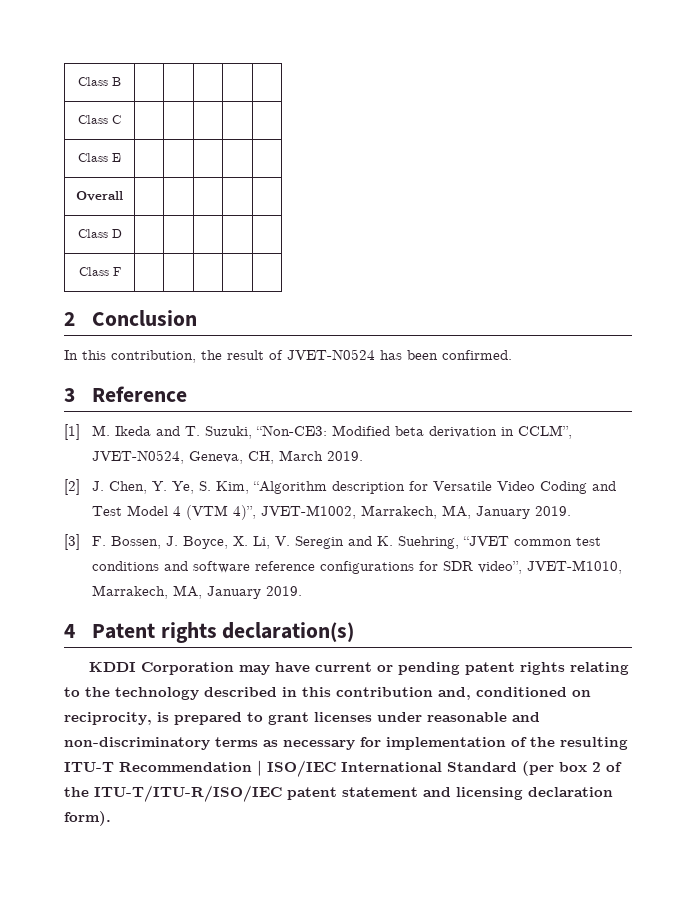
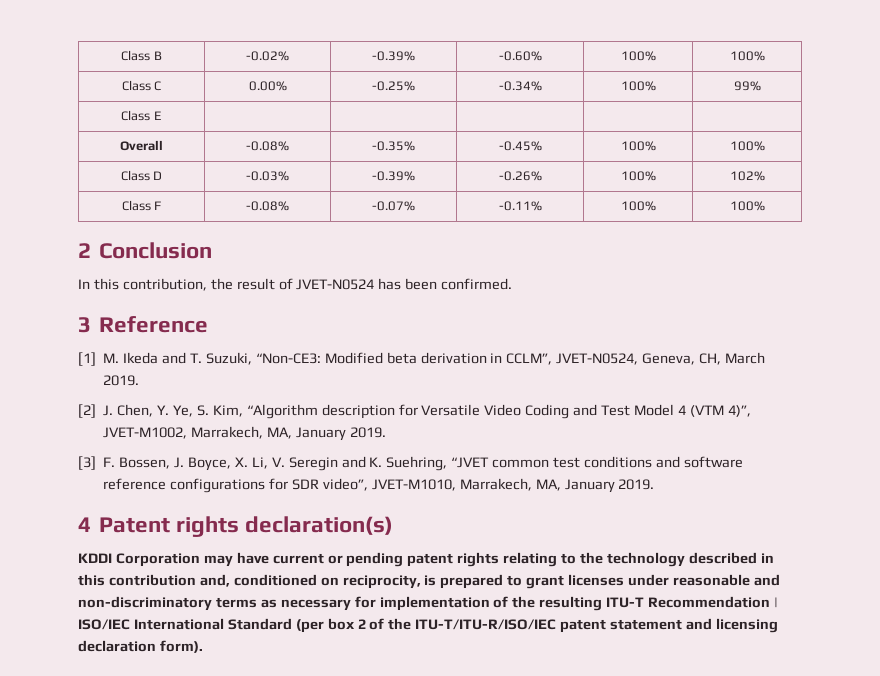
[78,115,121,124] [78,153,121,162] [76,191,123,201] [77,229,122,238] [78,267,121,276] | | | | // Class C | | | | | // Class E | | | | | // Overall | | | | | // Class D | | | | | // Class F | | | | | -> [246,51,289,61] [371,51,415,61] [498,51,542,61] [620,51,656,61] [729,51,765,61] [121,80,162,91] [248,81,287,91] [371,81,415,91] [498,81,542,91] [620,81,656,91] [733,81,761,91] [121,110,162,121] [120,140,163,151] [246,141,289,151] [371,141,415,151] [498,141,542,151] [620,141,656,151] [729,141,765,151] [120,170,163,181] [246,171,289,181] [371,171,415,181] [498,171,542,181] [620,171,656,181] [729,171,765,181] [121,200,162,211] [246,201,289,211] [371,201,415,211] [498,201,542,211] [620,201,656,211] [729,201,765,211] -0.02% | -0.39% | -0.60% | 100% | 100% // Class C | 0.00% | -0.25% | -0.34% | 100% | 99% // Class E | | | | | // Overall | -0.08% | -0.35% | -0.45% | 100% | 100% // Class D | -0.03% | -0.39% | -0.26% | 100% | 102% // Class F | -0.08% | -0.07% | -0.11% | 100% | 100%

